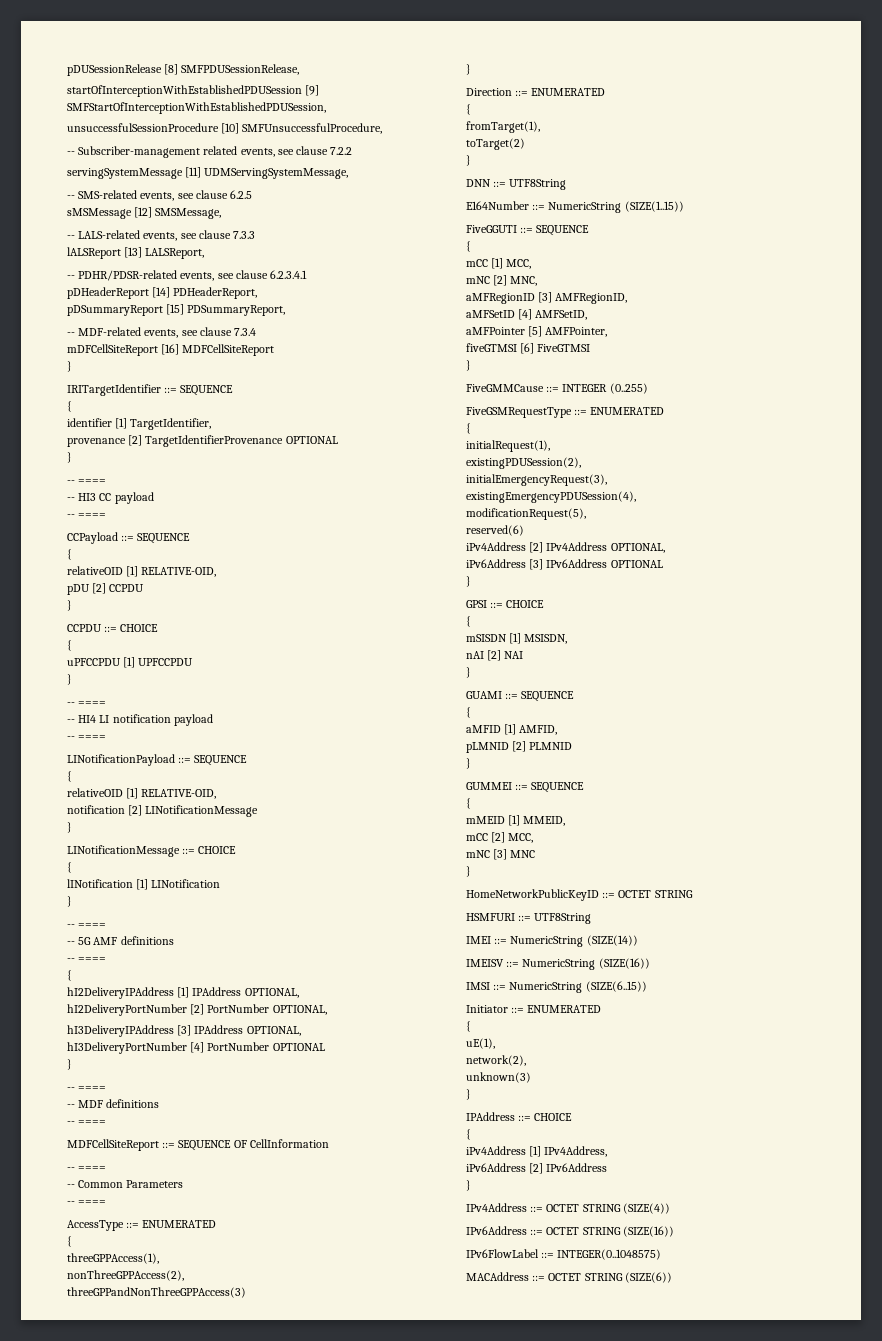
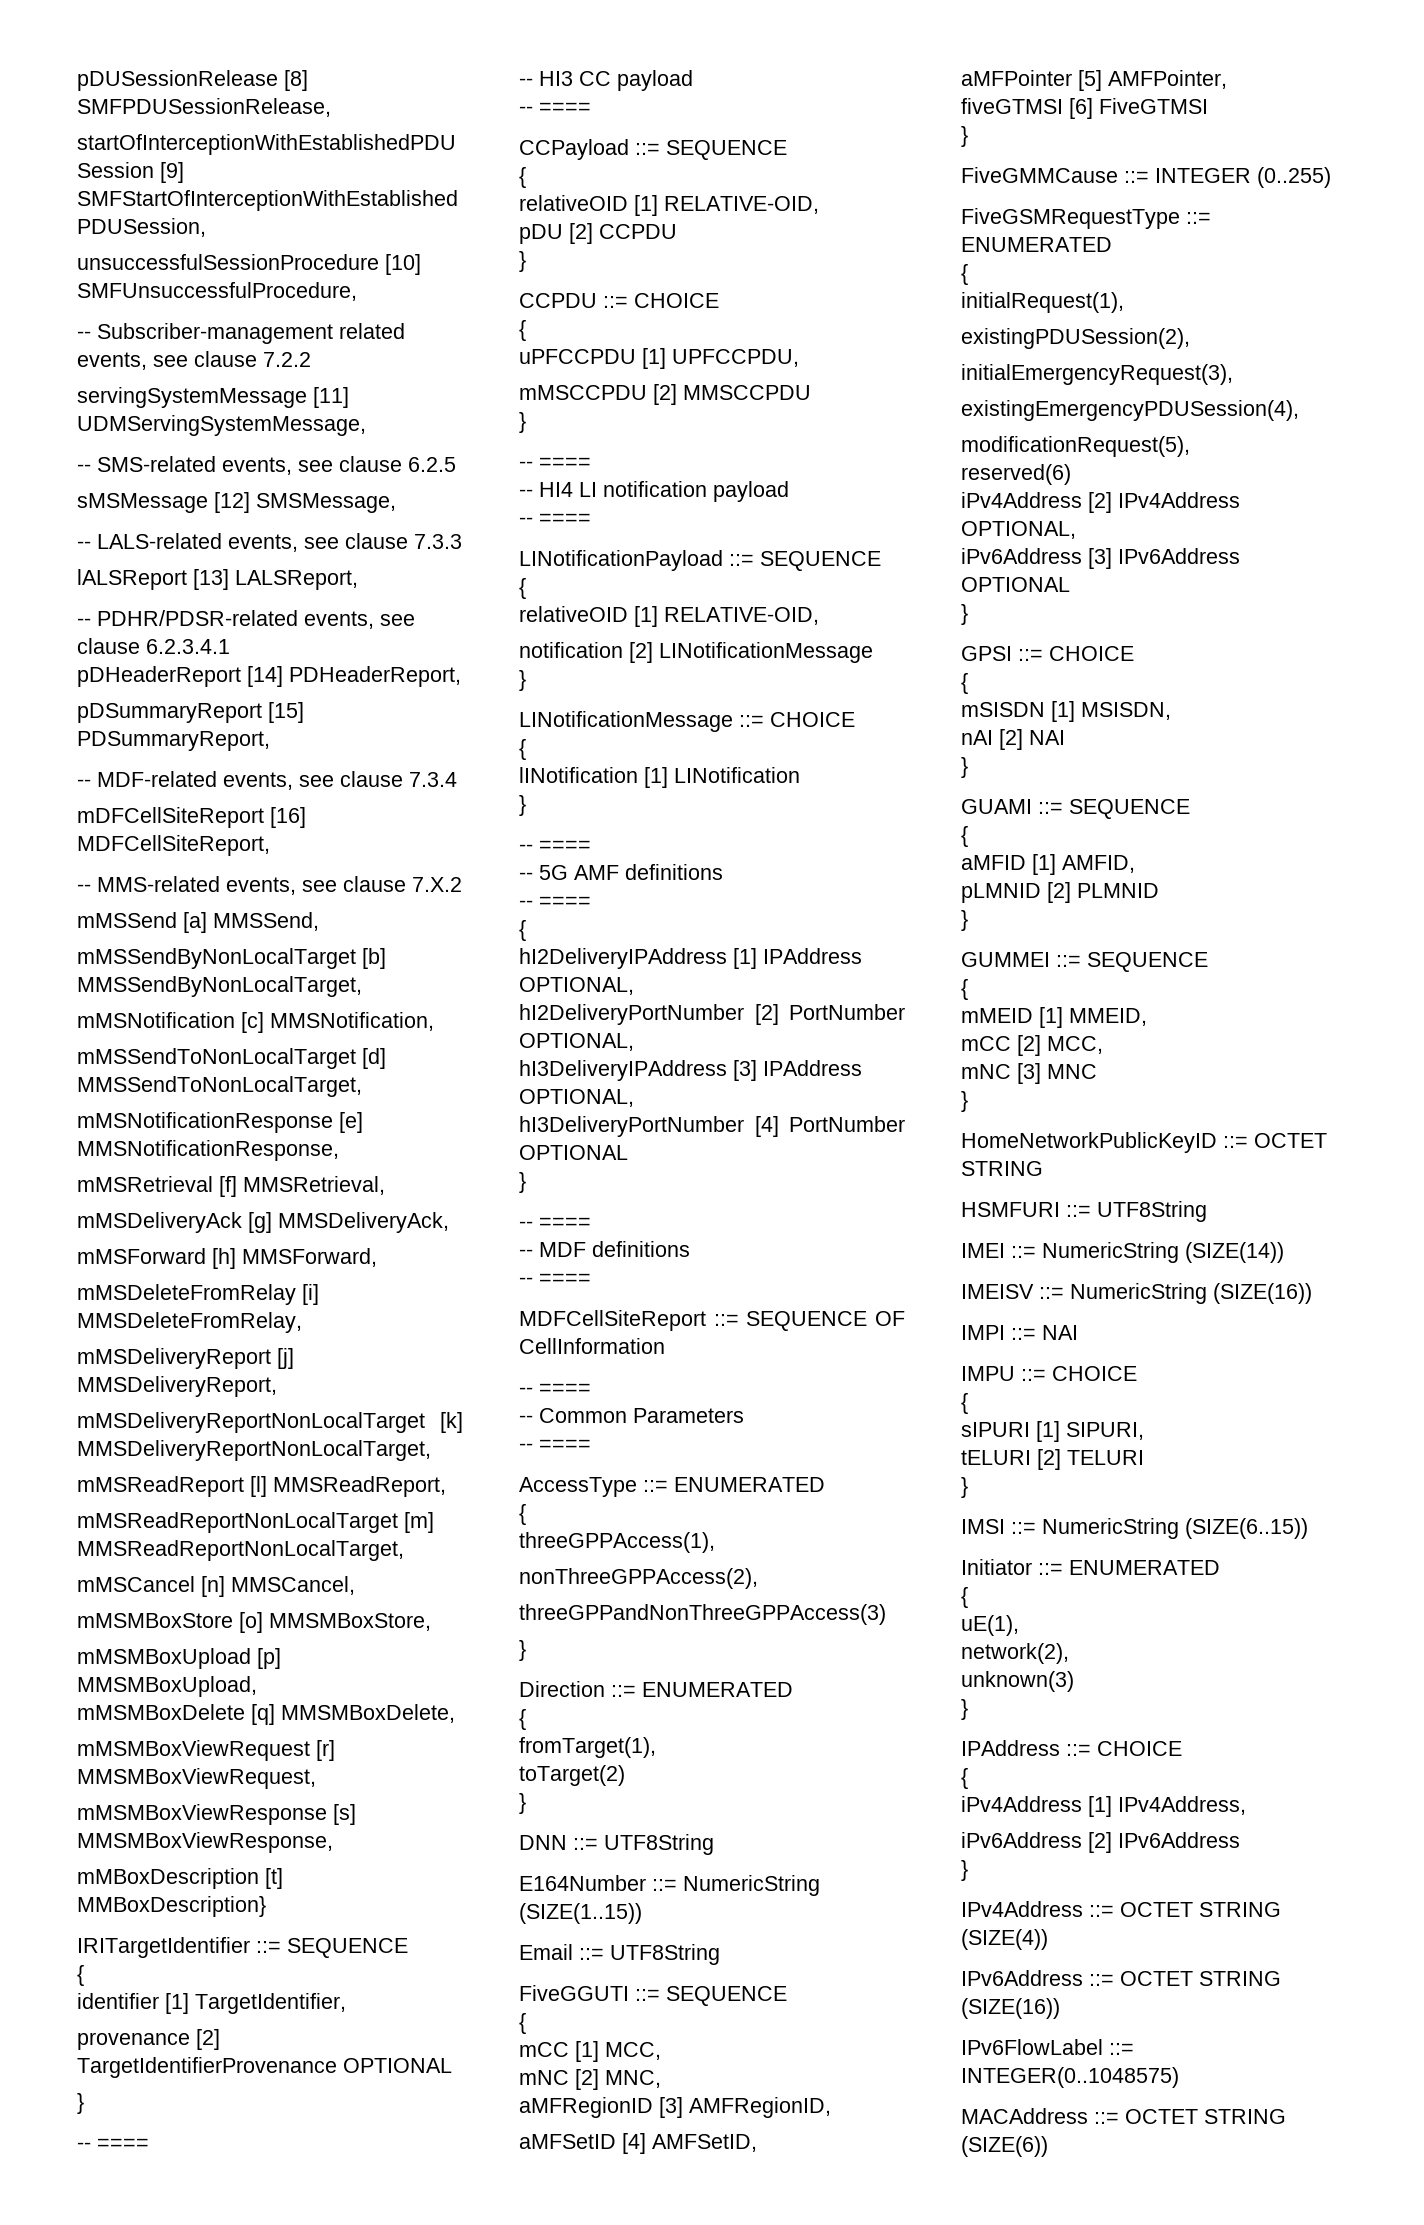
[182,344,275,356] [67,361,72,372] MDFCellSiteReport // } -> [77,835,270,856] [77,876,462,895] [77,912,319,933] [77,948,386,969] [77,976,362,997] [77,1012,434,1033] [77,1048,386,1069] [77,1076,362,1097] [77,1112,363,1133] [77,1140,339,1161] [77,1176,385,1197] [77,1212,449,1233] [77,1248,377,1269] [77,1284,319,1305] [77,1312,302,1333] [77,1348,294,1369] [77,1376,277,1397] [77,1412,463,1433] [77,1440,431,1461] [77,1476,446,1497] [77,1512,434,1533] [77,1540,404,1561] [77,1576,355,1597] [77,1612,431,1633] [77,1648,281,1669] [77,1676,257,1697] [77,1704,455,1725] [77,1740,335,1761] [77,1768,316,1789] [77,1804,356,1825] [77,1832,333,1853] [77,1868,283,1889] [77,1896,266,1917] MDFCellSiteReport, // -- MMS-related events, see clause 7.X.2 // mMSSend [a] MMSSend, // mMSSendByNonLocalTarget [b] MMSSendByNonLocalTarget, // mMSNotification [c] MMSNotification, // mMSSendToNonLocalTarget [d] MMSSendToNonLocalTarget, // mMSNotificationResponse [e] MMSNotificationResponse, // mMSRetrieval [f] MMSRetrieval, // mMSDeliveryAck [g] MMSDeliveryAck, // mMSForward [h] MMSForward, // mMSDeleteFromRelay [i] MMSDeleteFromRelay, // mMSDeliveryReport [j] MMSDeliveryReport, // mMSDeliveryReportNonLocalTarget [k] MMSDeliveryReportNonLocalTarget, // mMSReadReport [l] MMSReadReport, // mMSReadReportNonLocalTarget [m] MMSReadReportNonLocalTarget, // mMSCancel [n] MMSCancel, // mMSMBoxStore [o] MMSMBoxStore, // mMSMBoxUpload [p] MMSMBoxUpload, // mMSMBoxDelete [q] MMSMBoxDelete, // mMSMBoxViewRequest [r] MMSMBoxViewRequest, // mMSMBoxViewResponse [s] MMSMBoxViewResponse, // mMBoxDescription [t] MMBoxDescription}
[138,658,194,666] UPFCCPDU -> [672,349,799,367] [519,384,811,405] UPFCCPDU, // mMSCCPDU [2] MMSCCPDU
(684, 206) none -> [519,1944,720,1965] // Email ::= UTF8String
(650, 963) none -> [961,1325,1078,1340] [961,1366,1137,1381] [961,1393,968,1414] [961,1421,1144,1442] [961,1449,1144,1470] [961,1477,968,1498] // IMPI ::= NAI // IMPU ::= CHOICE // { // sIPURI [1] SIPURI, // tELURI [2] TELURI // }

